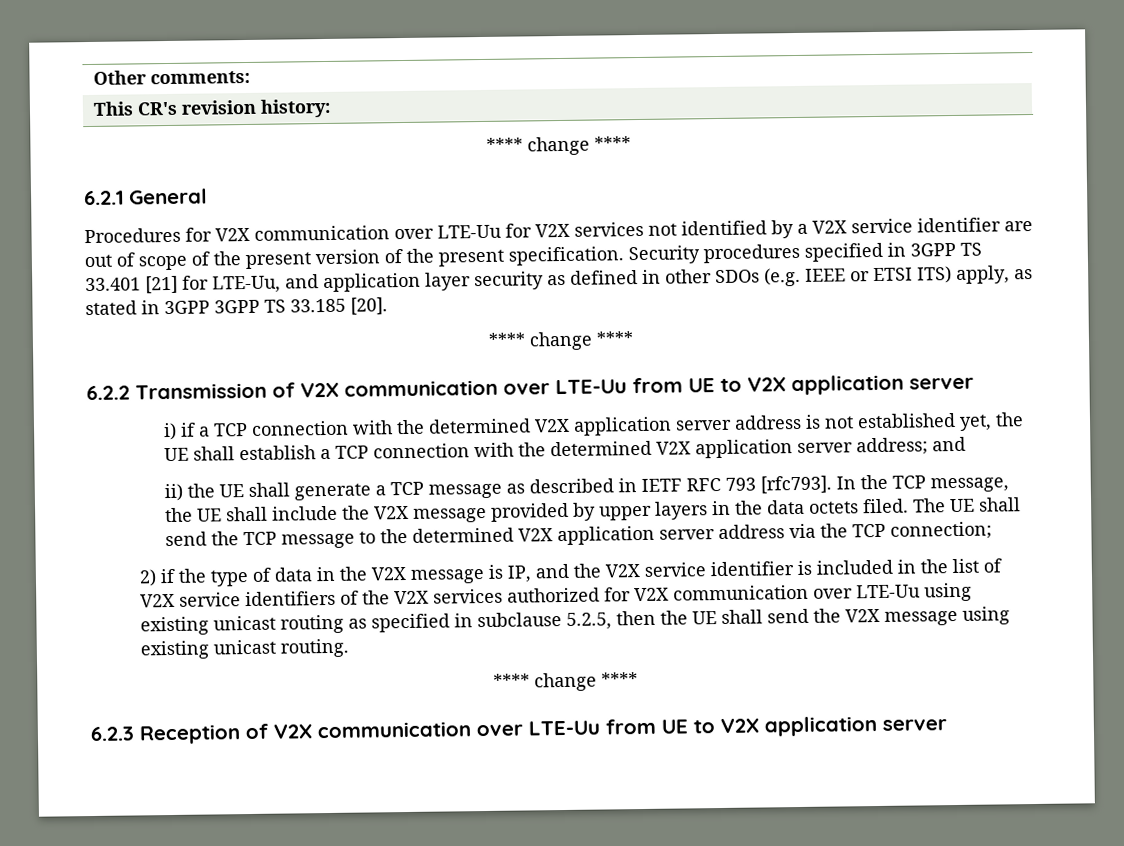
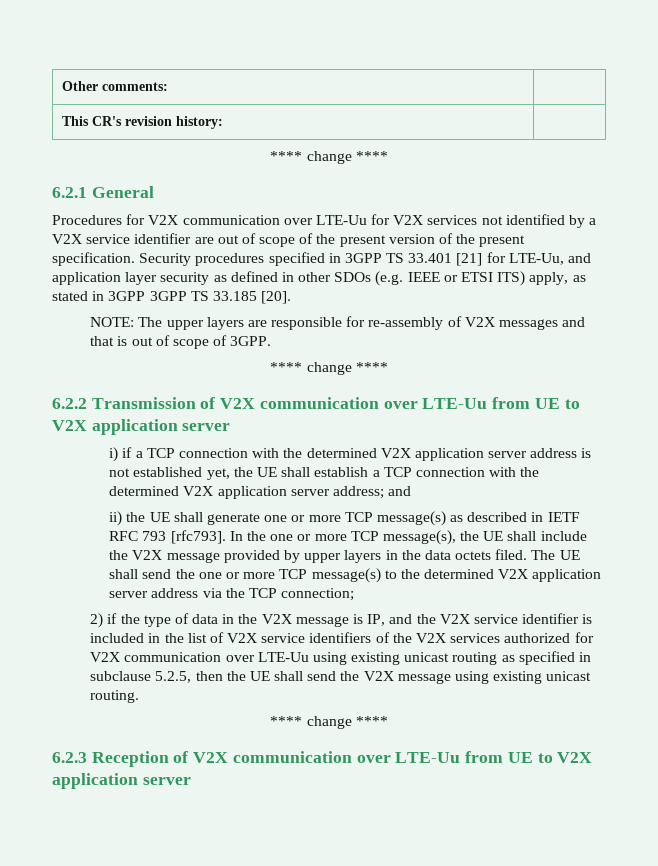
(388, 306) none -> [90,316,586,330] [90,335,272,349] // NOTE: The upper layers are responsible for re-assembly of V2X messages and that is out of scope of 3GPP.
[374,481,502,499] a TCP message -> [264,511,446,526] one or more TCP message(s)
[891,475,1009,493] TCP message, -> [270,530,456,545] one or more TCP message(s),
[242,531,355,549] TCP message -> [198,568,381,583] one or more TCP message(s)

